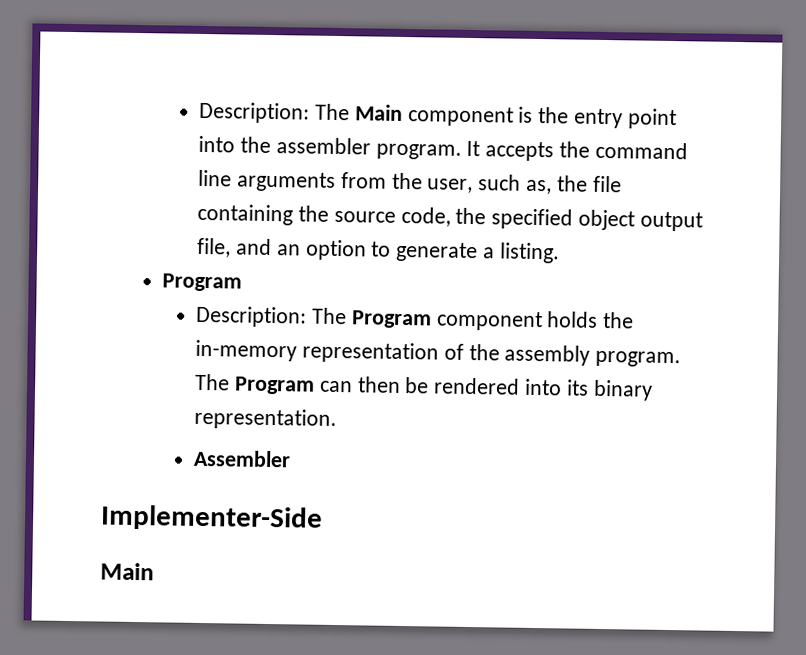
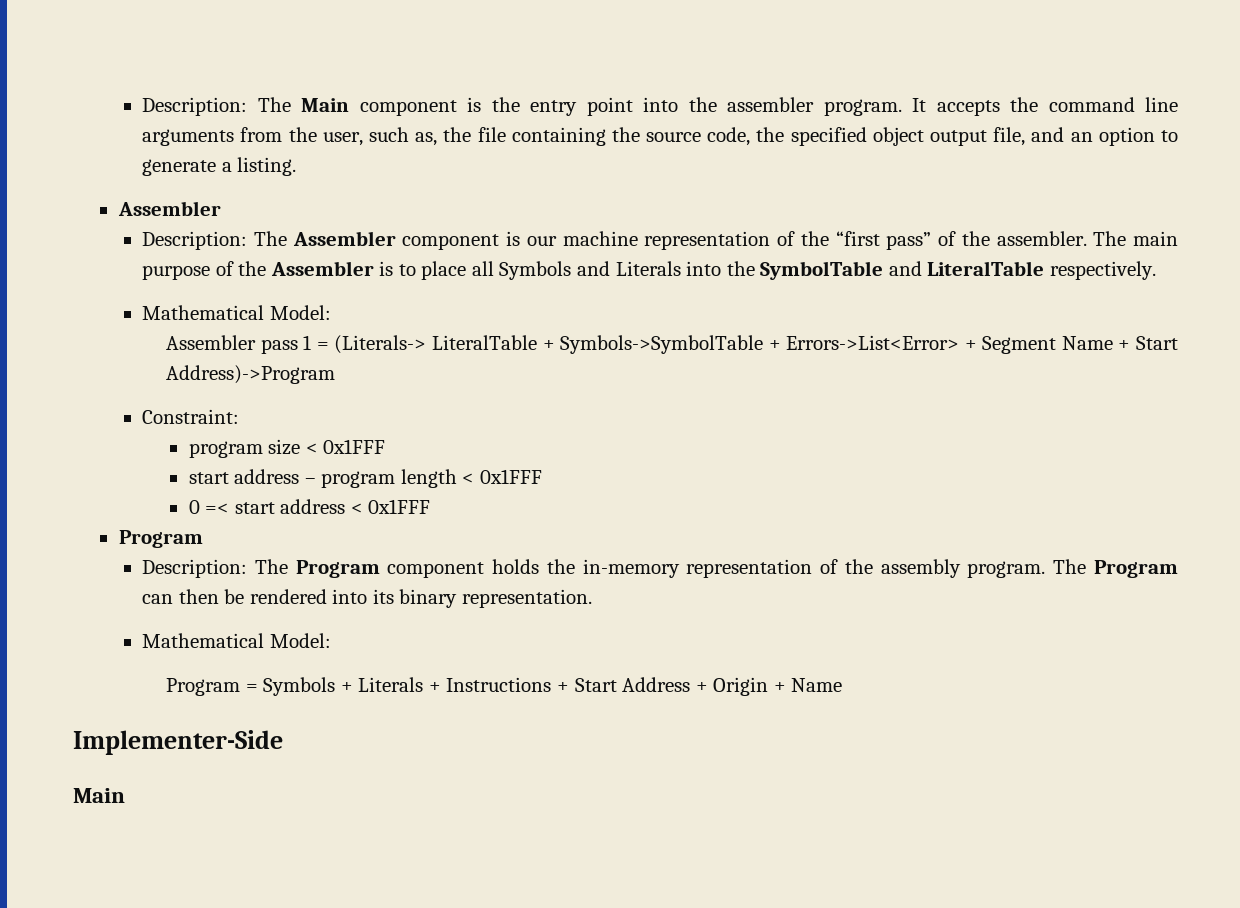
(560, 253) none -> [117,201,221,216] [142,231,1179,250] [142,261,1156,280] [142,305,331,320] [166,335,1178,354] [166,365,336,384] [142,409,240,424] [188,439,386,458] [188,469,542,488] [188,499,431,514] // Assembler // Description: The Assembler component is our machine representation of the “first pass” of the assembler. The main purpose of the Assembler is to place all Symbols and Literals into the SymbolTable and LiteralTable respectively. // Mathematical Model: // Assembler pass 1 = (Literals-> LiteralTable + Symbols->SymbolTable + Errors->List<Error> + Segment Name + Start Address)->Program // Constraint: // program size < 0x1FFF // start address – program length < 0x1FFF // 0 =< start address < 0x1FFF
[193,449,292,468] Assembler -> [142,633,331,648] [166,677,843,696] Mathematical Model: // Program = Symbols + Literals + Instructions + Start Address + Origin + Name

